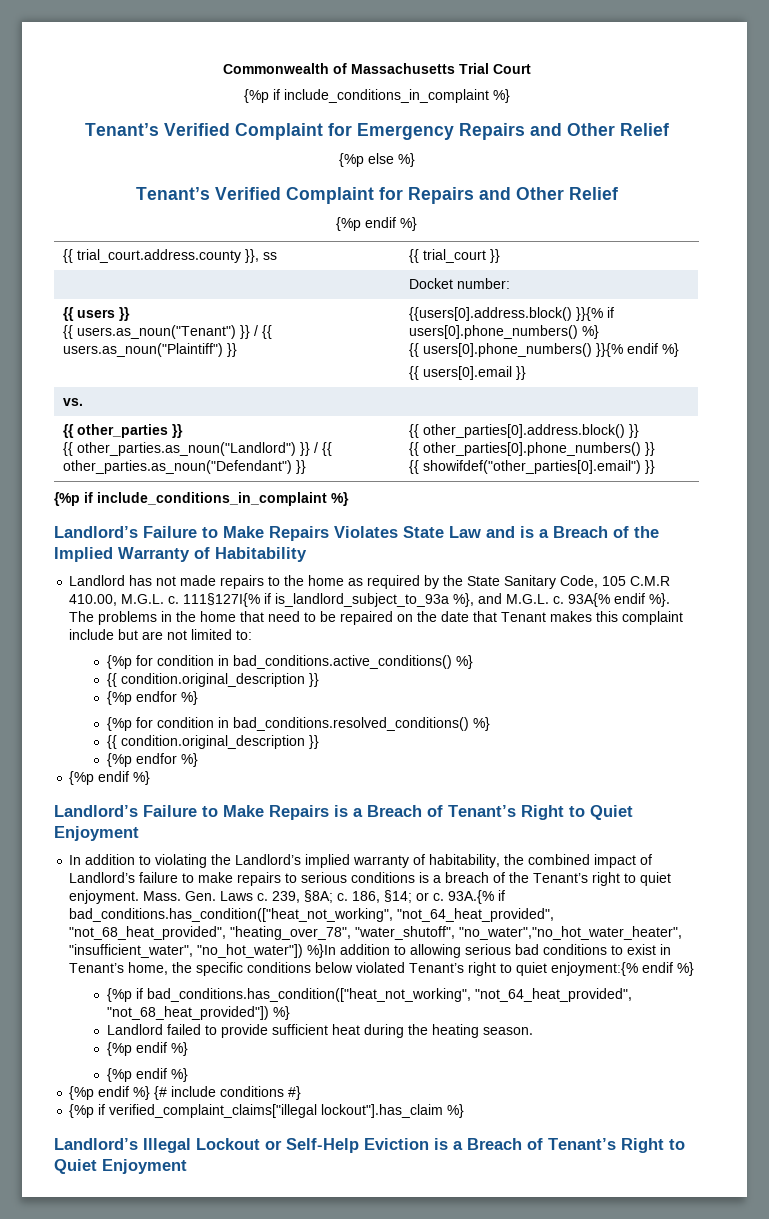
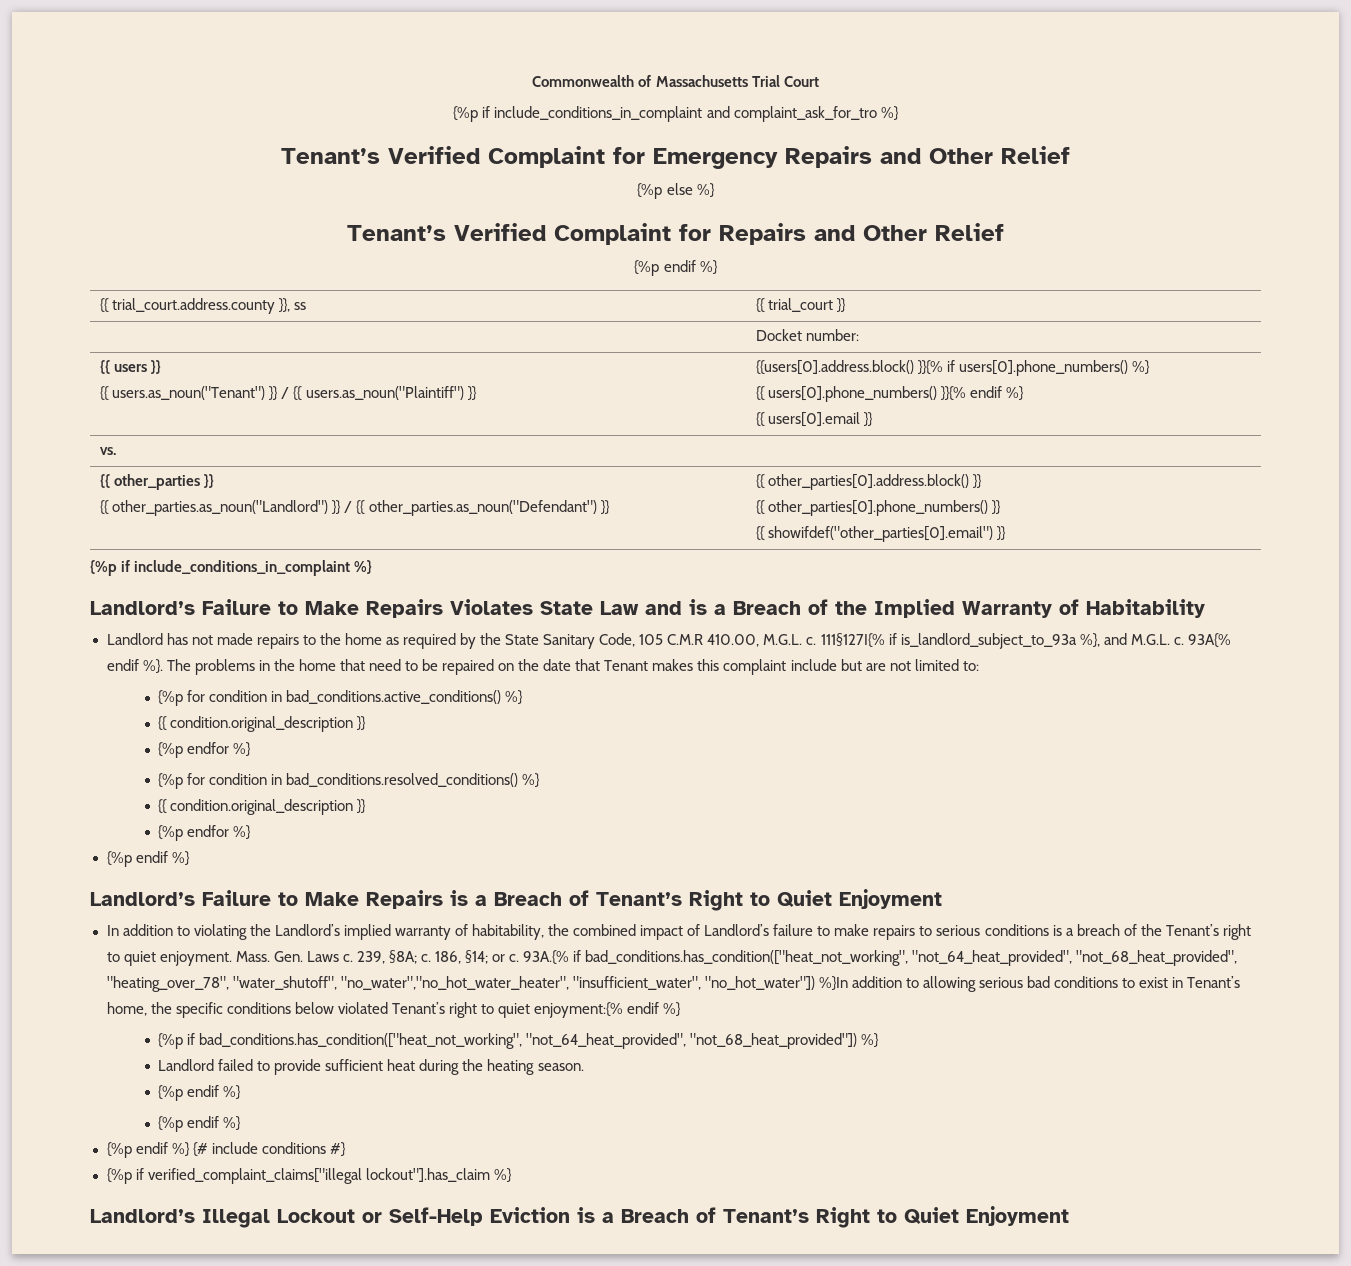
(489, 96) none -> [706,106,877,122] and complaint_ask_for_tro

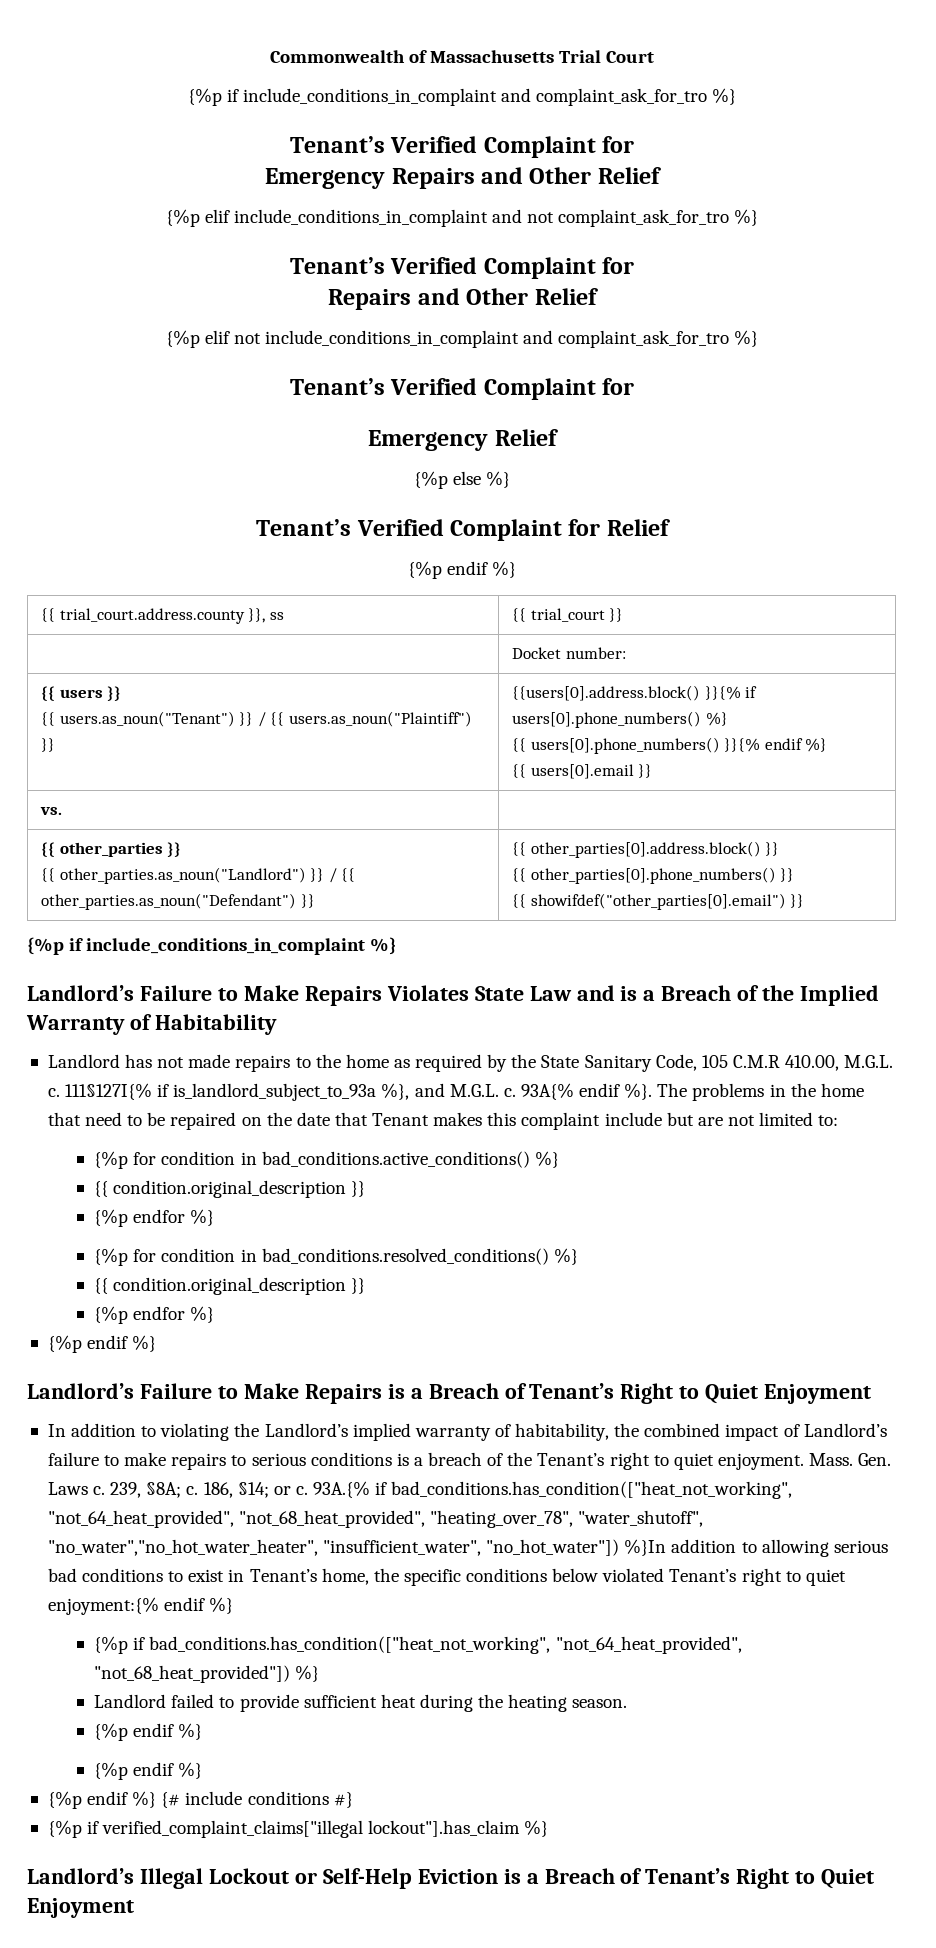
(645, 155) none -> (635, 144) //
(1070, 155) none -> [165,209,759,227] [289,257,635,279] [328,288,598,310] [165,330,759,348] [289,378,635,400] [368,429,558,451] // {%p elif include_conditions_in_complaint and not complaint_ask_for_tro %} // Tenant’s Verified Complaint for // Repairs and Other Relief // {%p elif not include_conditions_in_complaint and complaint_ask_for_tro %} // Tenant’s Verified Complaint for // Emergency Relief
[719,223,927,245] Repairs and Other -> (601, 527) none

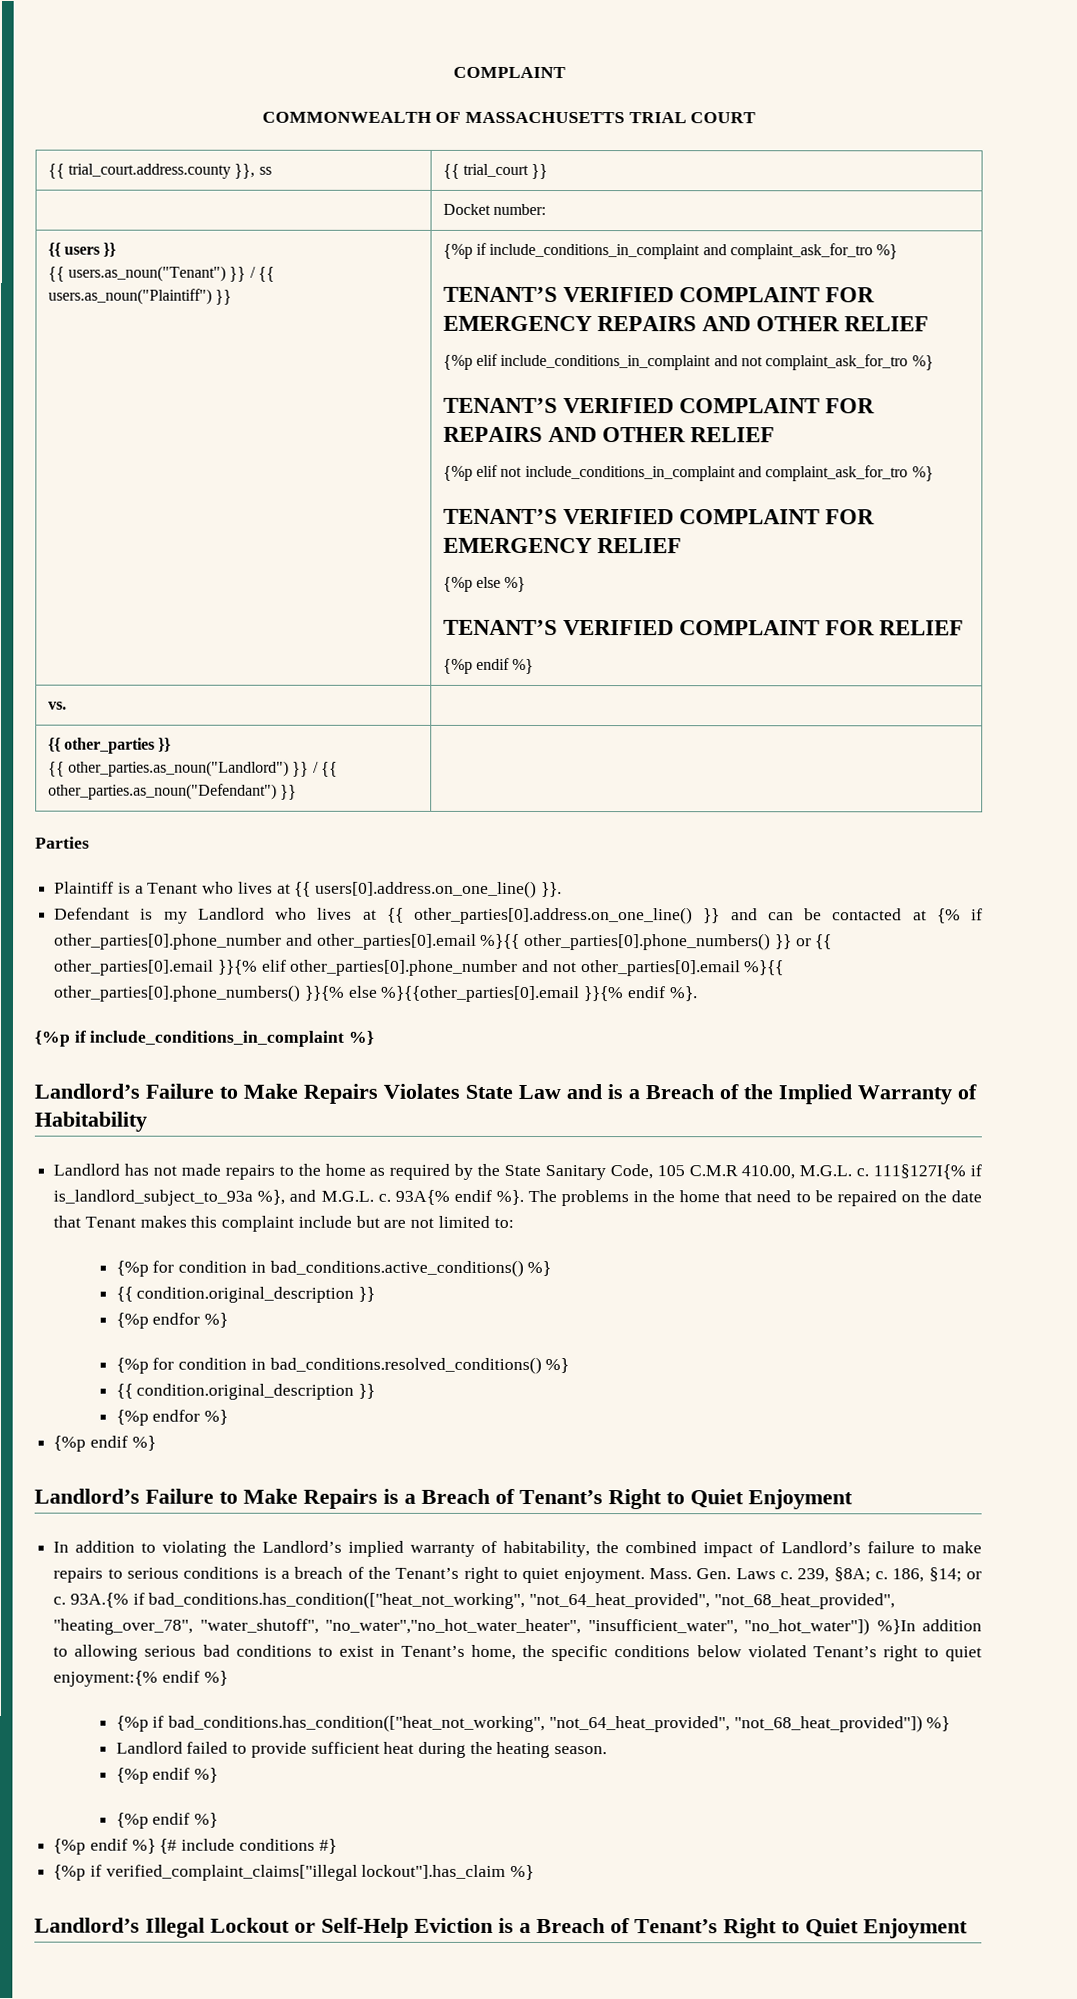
[269,50,655,63] [187,88,737,106] [289,136,635,158] [265,167,661,189] [165,209,759,227] [289,257,635,279] [328,288,598,310] [165,330,759,348] [289,378,635,400] [368,429,558,451] [413,471,511,489] [256,519,670,541] [407,561,517,579] Commonwealth of Massachusetts Trial Court // {%p if include_conditions_in_complaint and complaint_ask_for_tro %} // Tenant’s Verified Complaint for // Emergency Repairs and Other Relief // {%p elif include_conditions_in_complaint and not complaint_ask_for_tro %} // Tenant’s Verified Complaint for // Repairs and Other Relief // {%p elif not include_conditions_in_complaint and complaint_ask_for_tro %} // Tenant’s Verified Complaint for // Emergency Relief // {%p else %} // Tenant’s Verified Complaint for Relief // {%p endif %} -> [452,66,566,79] [261,111,757,124] COMPLAINT // COMMONWEALTH OF MASSACHUSETTS TRIAL COURT
[512,685,758,701] [512,711,728,728] [512,737,828,754] [512,764,653,779] {{users[0].address.block() }}{% if users[0].phone_numbers() %} // {{ users[0].phone_numbers() }}{% endif %} // {{ users[0].email }} -> [442,242,899,260] [442,286,875,303] [442,315,930,332] [442,353,934,371] [442,397,875,414] [442,426,775,443] [442,464,934,482] [442,508,875,525] [442,537,682,554] [442,576,527,592] [442,619,965,636] [442,657,535,674] {%p if include_conditions_in_complaint and complaint_ask_for_tro %} // TENANT’S VERIFIED COMPLAINT FOR EMERGENCY REPAIRS AND OTHER RELIEF // {%p elif include_conditions_in_complaint and not complaint_ask_for_tro %} // TENANT’S VERIFIED COMPLAINT FOR REPAIRS AND OTHER RELIEF // {%p elif not include_conditions_in_complaint and complaint_ask_for_tro %} // TENANT’S VERIFIED COMPLAINT FOR EMERGENCY RELIEF // {%p else %} // TENANT’S VERIFIED COMPLAINT FOR RELIEF // {%p endif %}
[512,841,780,858] [512,867,795,884] [512,893,805,910] {{ other_parties[0].address.block() }} // {{ other_parties[0].phone_numbers() }} // {{ showifdef("other_parties[0].email") }} -> [35,836,90,849] [54,880,562,898] [54,906,983,925] [54,932,833,951] [54,959,785,977] [53,984,698,1003] // Parties // Plaintiff is a Tenant who lives at {{ users[0].address.on_one_line() }}. // Defendant is my Landlord who lives at {{ other_parties[0].address.on_one_line() }} and can be contacted at {% if other_parties[0].phone_number and other_parties[0].email %}{{ other_parties[0].phone_numbers() }} or {{ other_parties[0].email }}{% elif other_parties[0].phone_number and not other_parties[0].email %}{{ other_parties[0].phone_numbers() }}{% else %}{{other_parties[0].email }}{% endif %}.

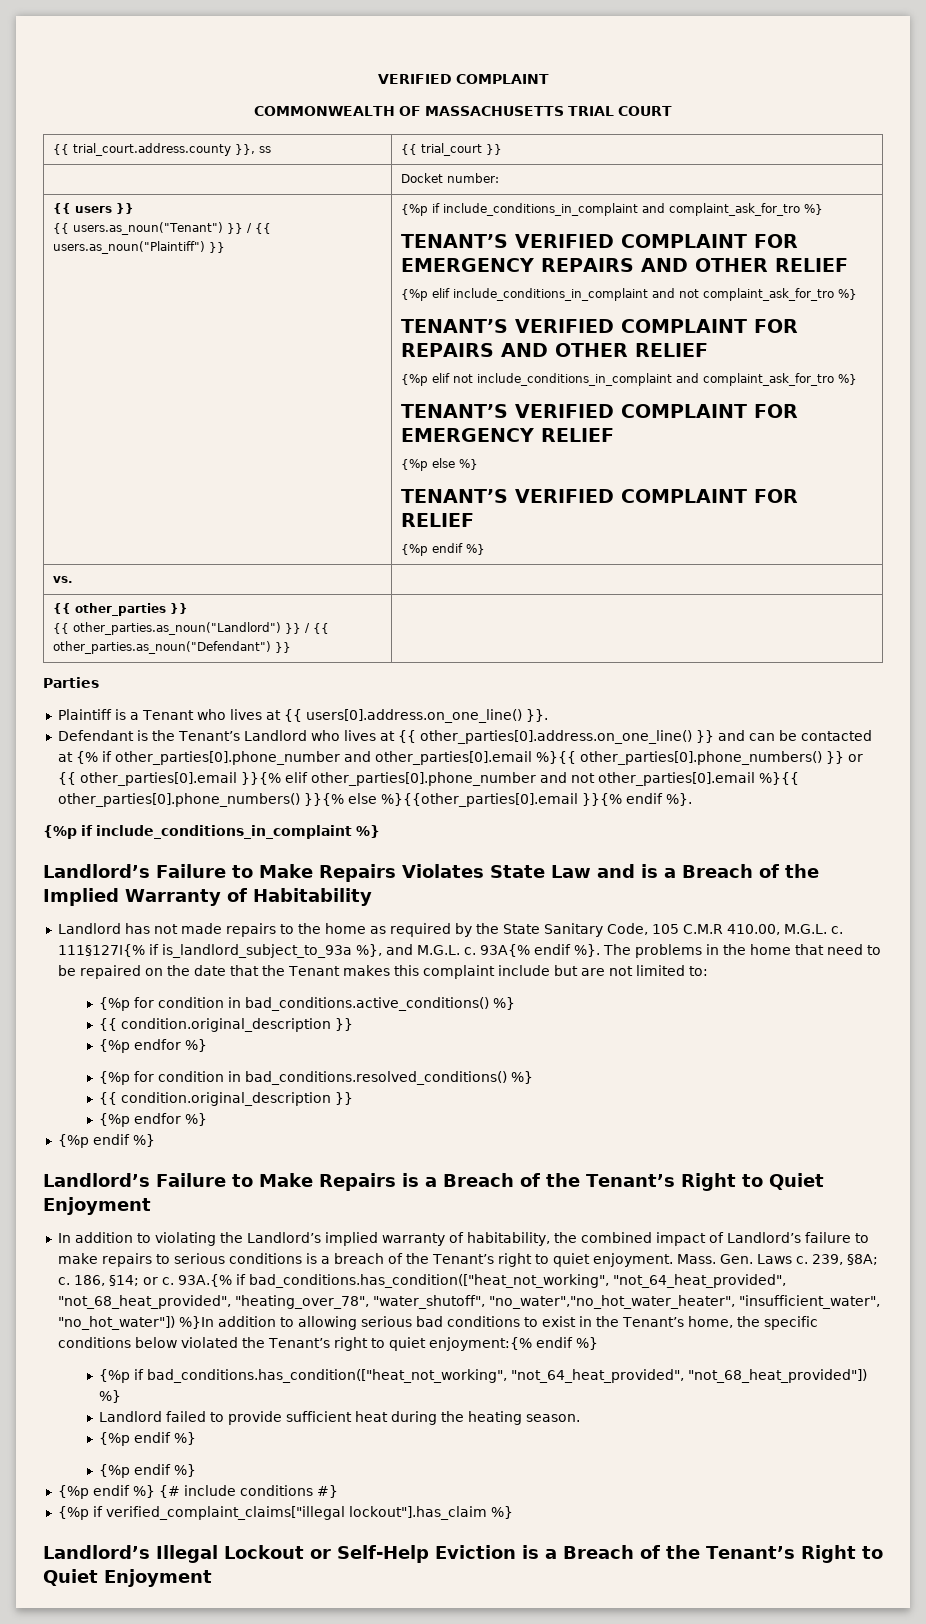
(452, 72) none -> [377,74,452,84] VERIFIED
[163,911,188,924] my -> [151,730,240,741] the Tenant’s
(82, 1221) none -> [261,965,285,976] the
(515, 1496) none -> [545,1173,580,1187] the
(395, 1651) none -> [595,1316,619,1327] the
(807, 1651) none -> [241,1337,265,1348] the
(630, 1926) none -> [666,1545,700,1559] the

